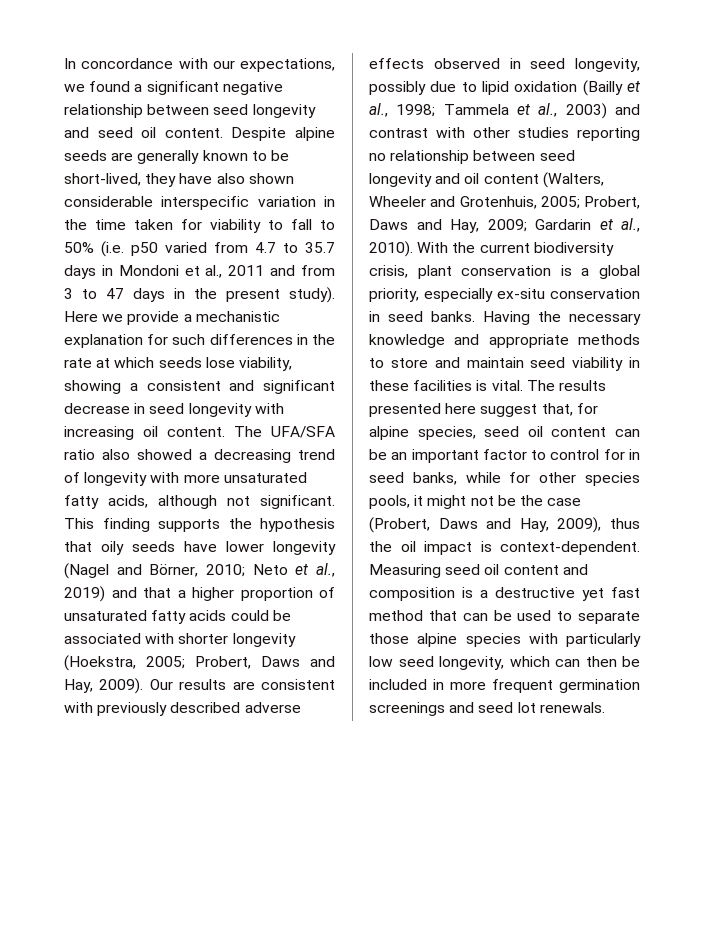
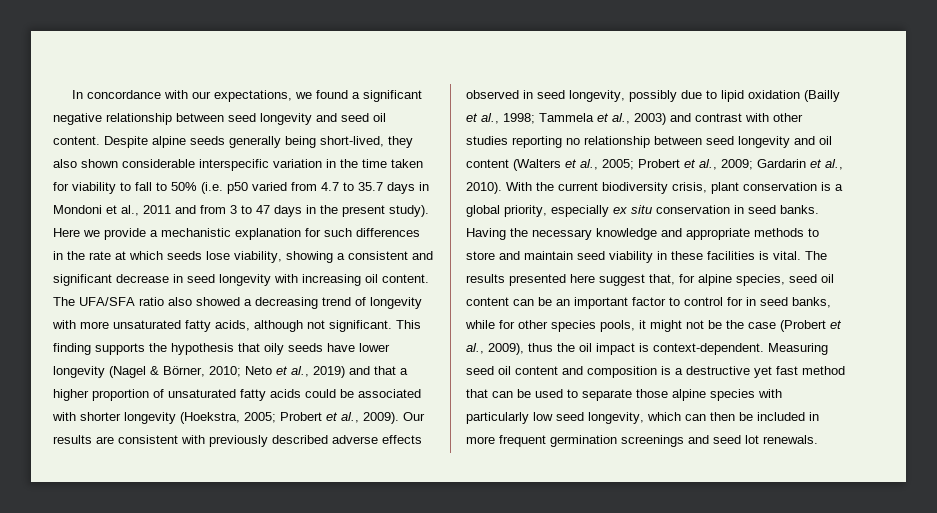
[111,150,289,164] are generally known to be -> [229,136,316,148] generally being
[179,173,213,184] have -> (413, 142) none
[116,564,142,575] and -> [150,366,159,375] &
[195,656,335,669] [64,679,93,693] Probert, Daws and Hay, -> [280,412,359,423] Probert et al.,
[542,172,604,188] [369,196,640,209] [369,219,479,233] (Walters, Wheeler and Grotenhuis, 2005; Probert, Daws and Hay, -> [513,159,717,171] (Walters et al., 2005; Probert et al.,
[497,288,545,299] ex-situ -> [613,205,652,214] ex situ
[369,517,549,533] (Probert, Daws and Hay, -> [780,320,842,332] [466,343,484,354] (Probert et al.,

